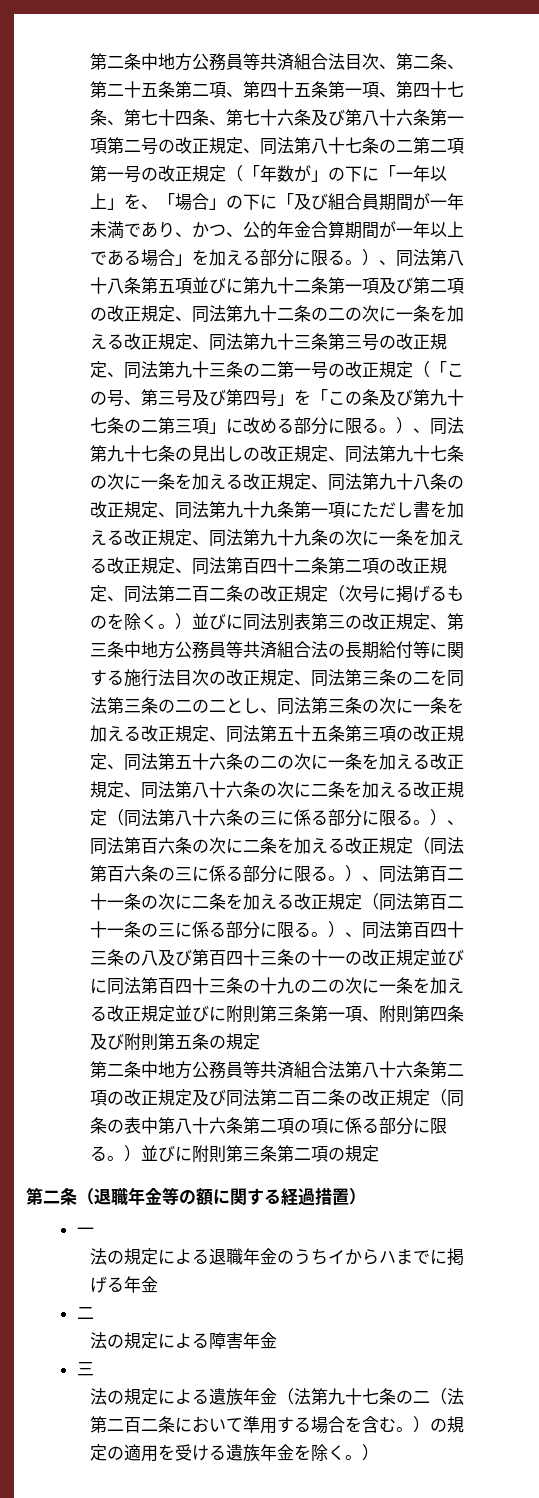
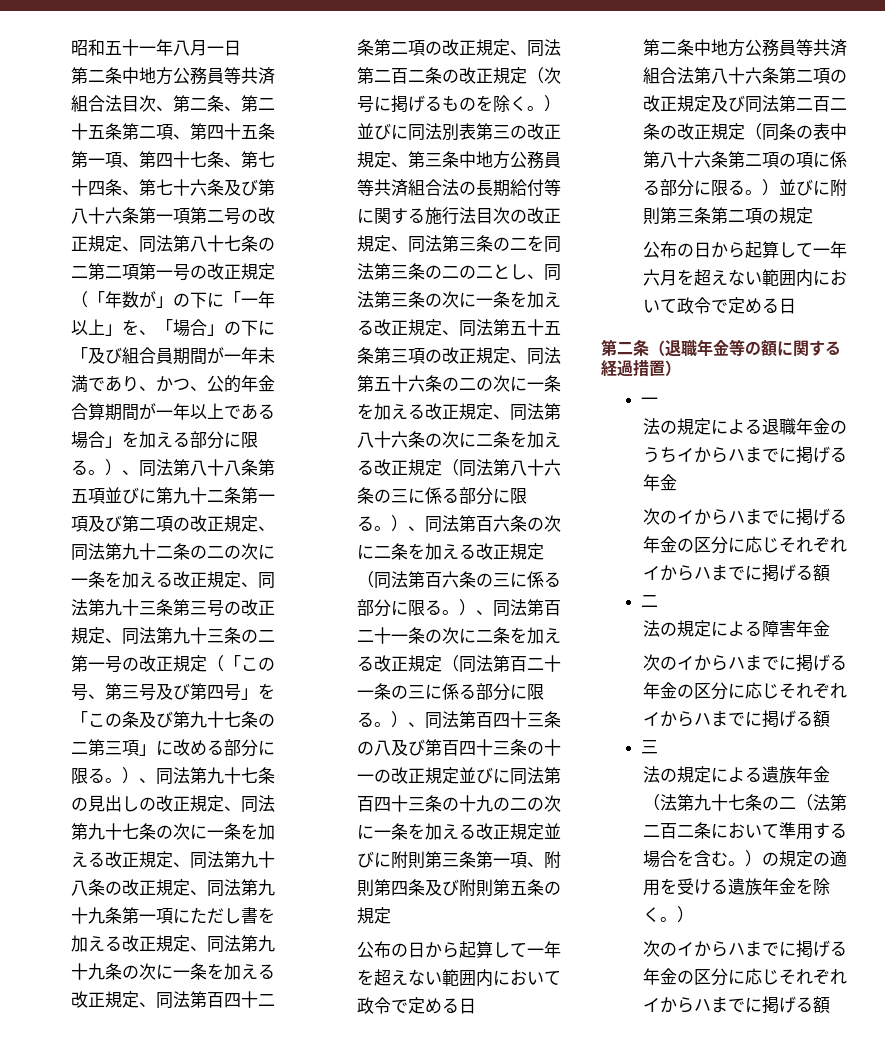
(90, 61) none -> [71,39,242,56] 昭和五十一年八月一日 //
(261, 1041) none -> [357,941,562,958] [357,969,562,987] [357,997,477,1014] // 公布の日から起算して一年を超えない範囲内において政令で定める日
(380, 1153) none -> [643,241,848,258] [643,269,848,287] [643,297,797,314] // 公布の日から起算して一年六月を超えない範囲内において政令で定める日
(159, 1284) none -> [643,508,848,526] [643,536,848,554] [643,564,831,582] // 次のイからハまでに掲げる年金の区分に応じそれぞれイからハまでに掲げる額
(278, 1340) none -> [643,654,848,672] [643,682,848,700] [643,710,831,728] // 次のイからハまでに掲げる年金の区分に応じそれぞれイからハまでに掲げる額
(380, 1452) none -> [643,940,848,958] [643,968,848,986] [643,996,831,1014] // 次のイからハまでに掲げる年金の区分に応じそれぞれイからハまでに掲げる額

